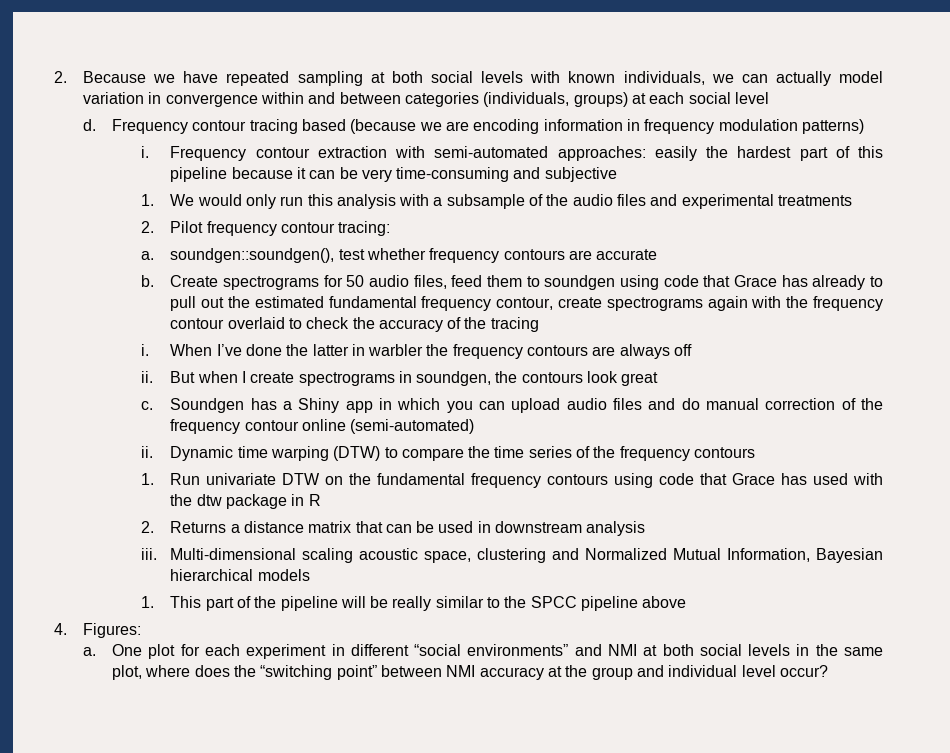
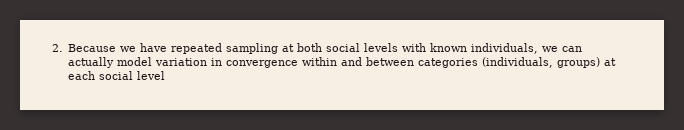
[83,119,864,134] [141,146,884,161] [170,167,617,182] [141,194,853,209] [141,221,391,236] [141,248,658,263] [141,275,884,290] [170,296,884,311] [170,317,539,332] [141,344,693,359] [141,371,659,386] [141,398,883,413] [170,419,475,434] [141,446,756,461] [141,473,883,488] [170,494,321,509] [141,521,646,536] [141,548,883,563] [170,569,310,581] [141,596,687,611] [54,623,142,638] [83,644,883,659] [112,665,828,680] // d. Frequency contour tracing based (because we are encoding information in frequency modulation patterns) // i. Frequency contour extraction with semi-automated approaches: easily the hardest part of this pipeline because it can be very time-consuming and subjective // 1. We would only run this analysis with a subsample of the audio files and experimental treatments // 2. Pilot frequency contour tracing: // a. soundgen::soundgen(), test whether frequency contours are accurate // b. Create spectrograms for 50 audio files, feed them to soundgen using code that Grace has already to pull out the estimated fundamental frequency contour, create spectrograms again with the frequency contour overlaid to check the accuracy of the tracing // i. When I’ve done the latter in warbler the frequency contours are always off // ii. But when I create spectrograms in soundgen, the contours look great // c. Soundgen has a Shiny app in which you can upload audio files and do manual correction of the frequency contour online (semi-automated) // ii. Dynamic time warping (DTW) to compare the time series of the frequency contours // 1. Run univariate DTW on the fundamental frequency contours using code that Grace has used with the dtw package in R // 2. Returns a distance matrix that can be used in downstream analysis // iii. Multi-dimensional scaling acoustic space, clustering and Normalized Mutual Information, Bayesian hierarchical models // 1. This part of the pipeline will be really similar to the SPCC pipeline above // 4. Figures: // a. One plot for each experiment in different “social environments” and NMI at both social levels in the same plot, where does the “switching point” between NMI accuracy at the group and individual level occur? -> (166, 75) none

